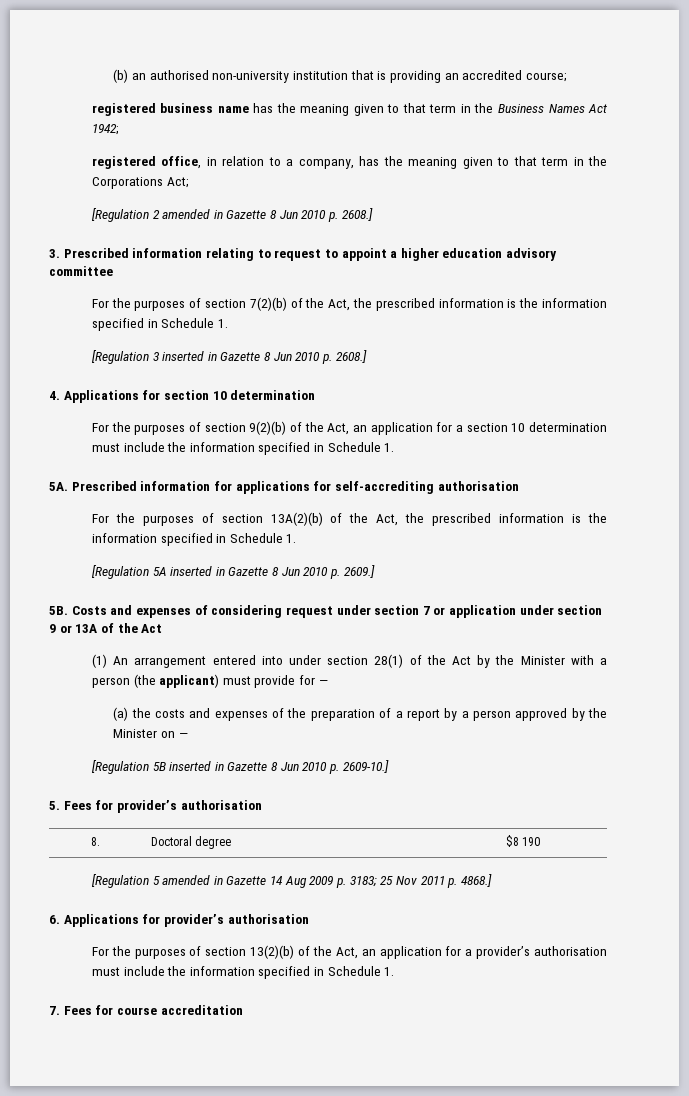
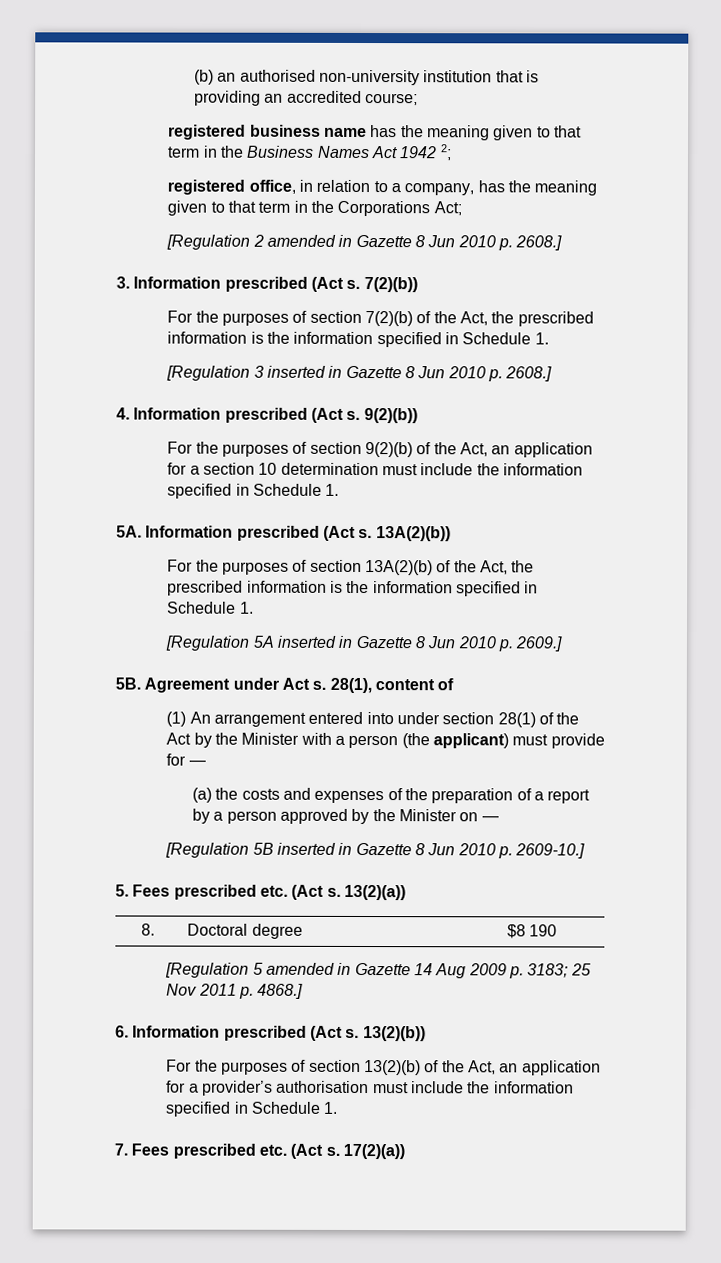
[91,124,119,135] 1942; -> [399,144,452,161] 1942 2;
[63,248,558,261] [49,266,113,276] Prescribed information relating to request to appoint a higher education advisory committee -> [133,276,418,293] Information prescribed (Act s. 7(2)(b))
[63,390,316,403] Applications for section 10 determination -> [133,407,418,424] Information prescribed (Act s. 9(2)(b))
[71,481,519,494] Prescribed information for applications for self-accrediting authorisation -> [145,525,451,542] Information prescribed (Act s. 13A(2)(b))
[71,605,603,618] [49,623,163,633] Costs and expenses of considering request under section 7 or application under section 9 or 13A of the Act -> [144,677,455,694] Agreement under Act s. 28(1), content of
[95,800,262,813] for provider’s authorisation -> [173,884,406,901] prescribed etc. (Act s. 13(2)(a))
[63,914,309,927] Applications for provider’s authorisation -> [132,1025,426,1042] Information prescribed (Act s. 13(2)(b))
[95,1005,243,1015] for course accreditation -> [172,1143,405,1160] prescribed etc. (Act s. 17(2)(a))

